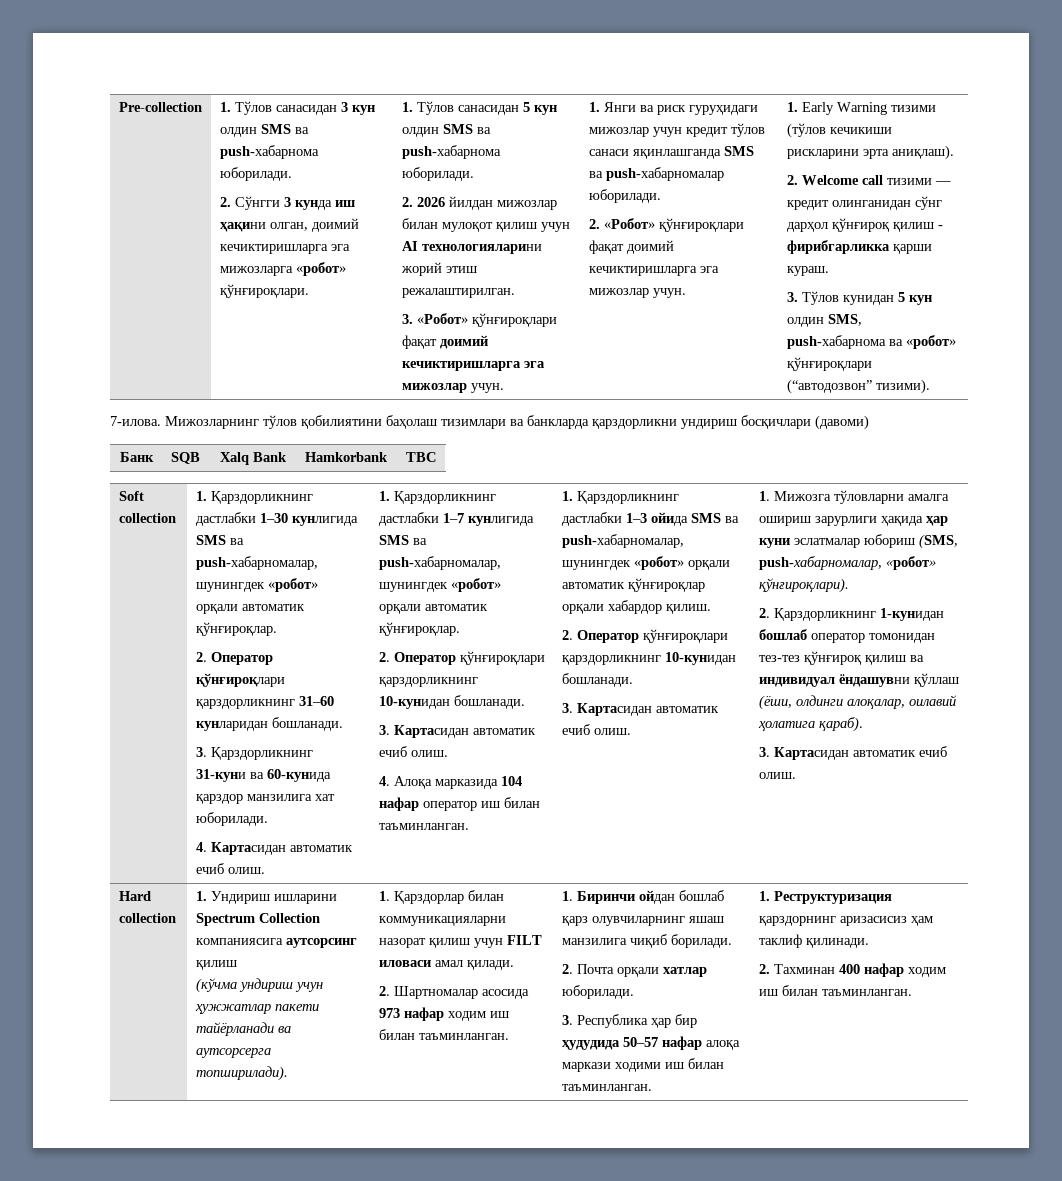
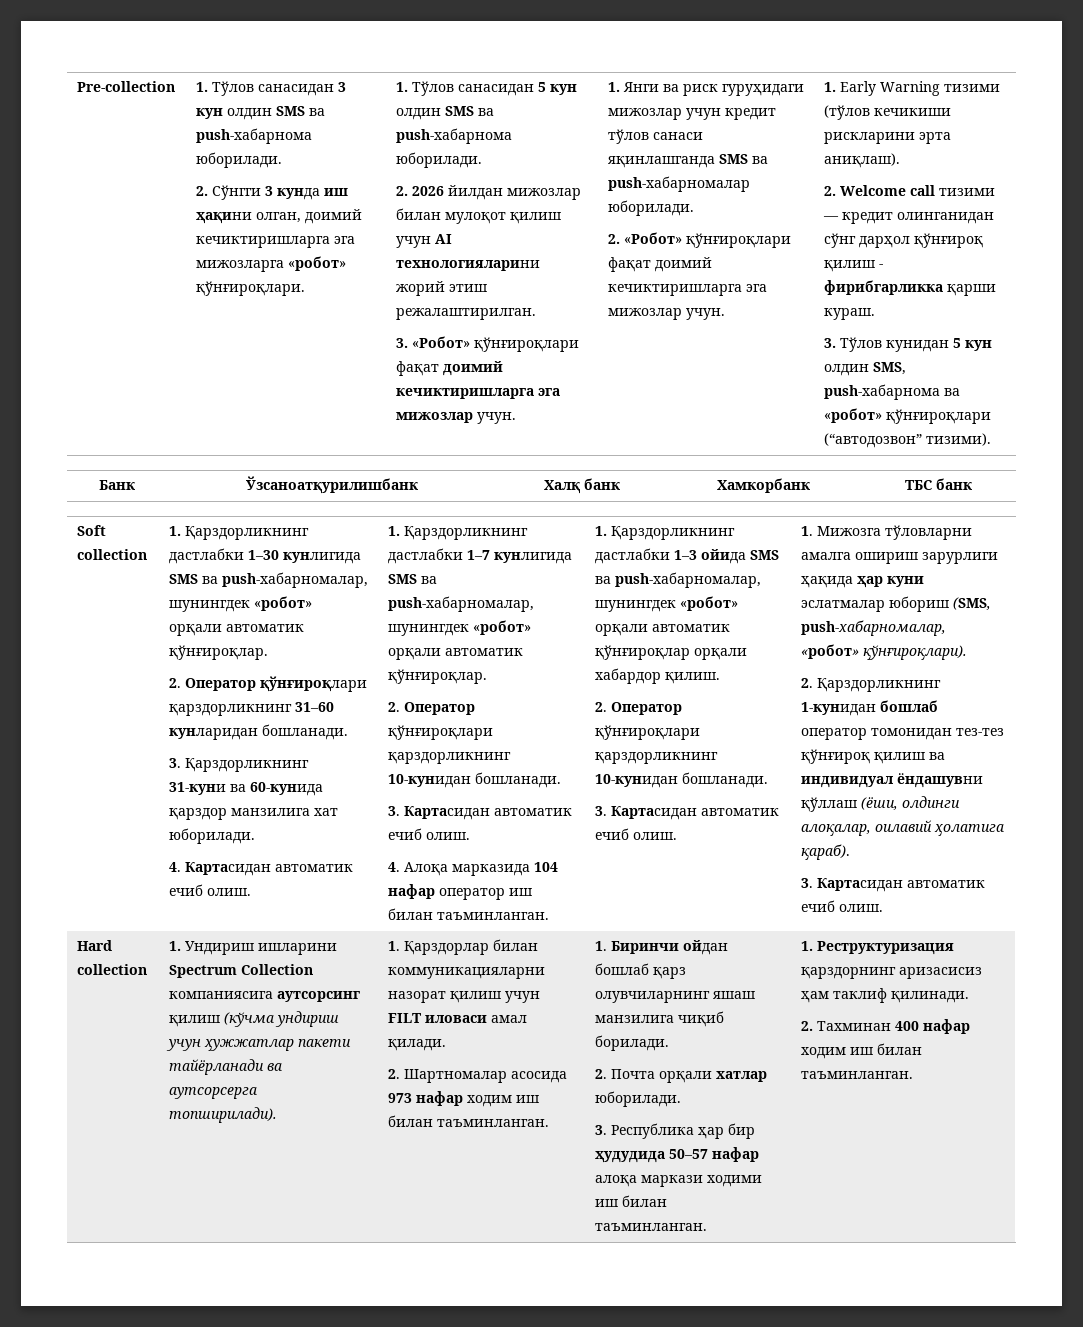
[110,415,869,430] [119,452,154,462] [171,452,200,464] [219,452,287,465] [305,452,388,462] [406,452,436,462] // 7-илова. Мижозларнинг тўлов қобилиятини баҳолаш тизимлари ва банкларда қарздорликни ундириш босқичлари (давоми) // Банк | SQB | Xalq Bank | Hamkorbank | TBC -> [98,480,135,490] [245,476,418,494] [543,478,620,494] [717,478,810,493] [905,478,972,490] // Банк | Ўзсаноатқурилишбанк | Халқ банк | Хамкорбанк | ТБС банк
(237, 965) // -> (221, 1021) none

